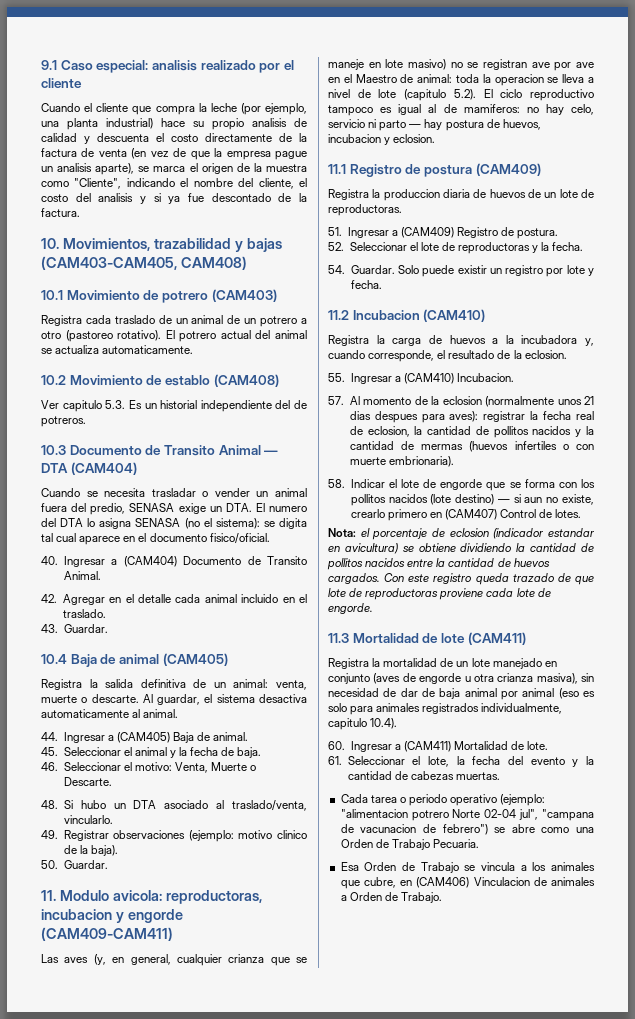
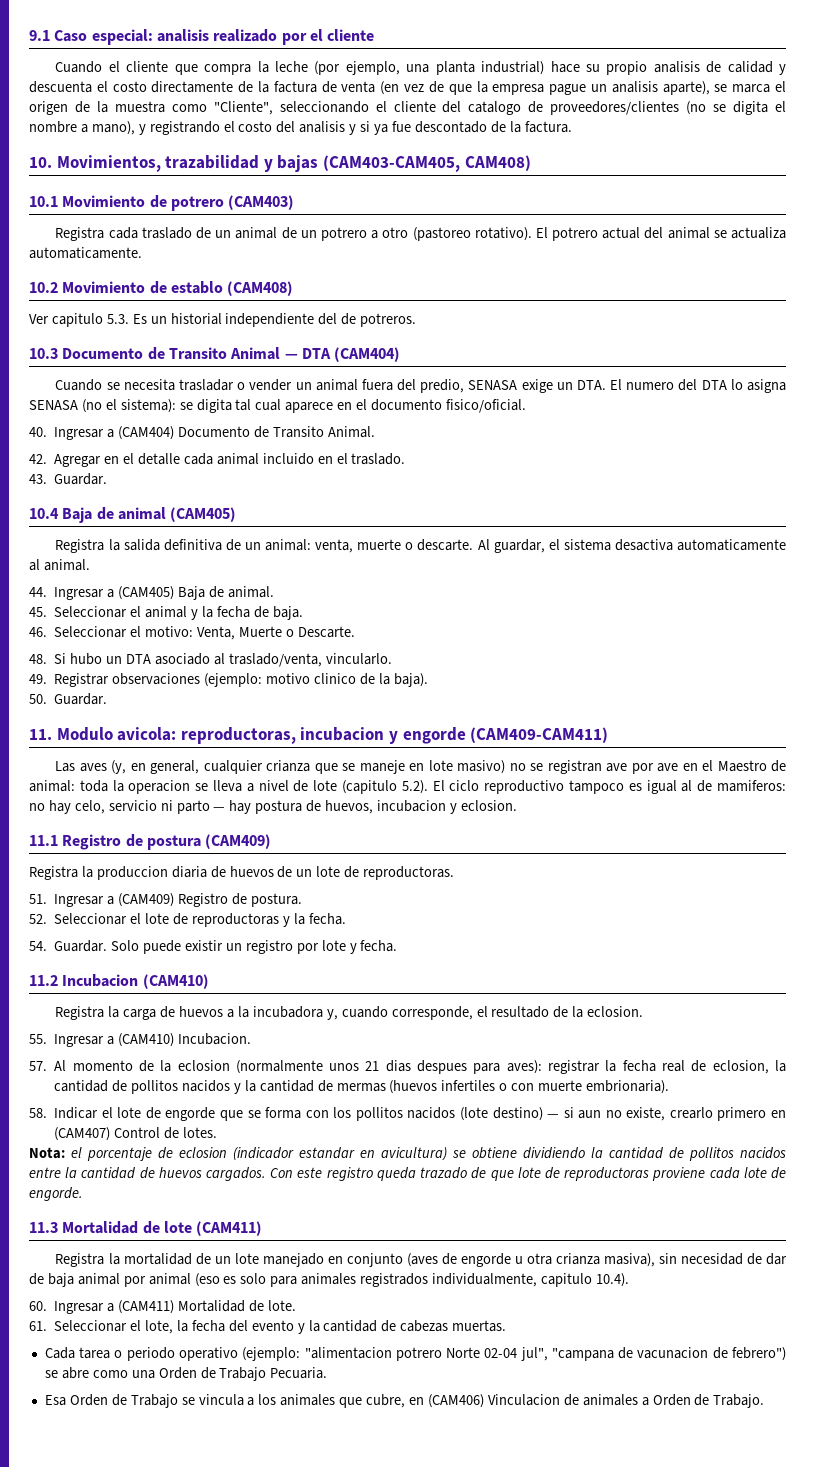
[126,178,294,189] indicando el nombre del cliente, -> [279,101,786,115] [29,121,220,135] seleccionando el cliente del catalogo de proveedores/clientes (no se digita el nombre a mano), y registrando

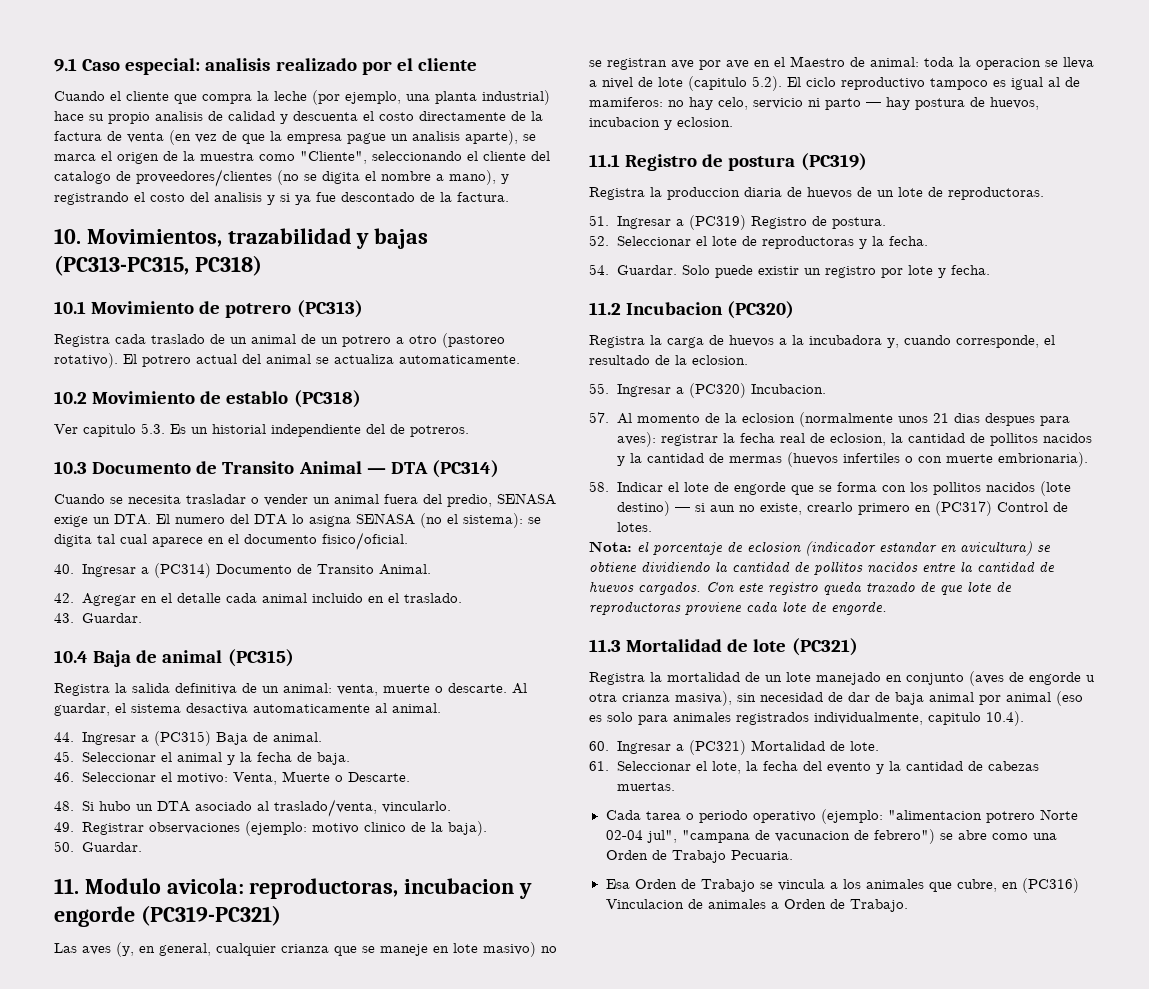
[322,155,531,172] (CAM403-CAM405, CAM408) -> [54,255,262,276] (PC313-PC315, PC318)
[228,195,295,210] (CAM403) -> [296,300,363,318] (PC313)
[227,281,294,296] (CAM408) -> [293,390,361,408] (PC318)
[334,347,401,362] (CAM404) -> [431,460,499,478] (PC314)
[118,426,175,440] (CAM404) -> [153,563,211,578] (PC314)
[170,507,237,522] (CAM405) -> [227,649,294,667] (PC315)
[118,586,175,600] (CAM405) -> [153,731,211,746] (PC315)
[470,727,609,743] (CAM409-CAM411) -> [140,905,281,926] (PC319-PC321)
[205,834,272,849] (CAM409) -> [800,153,867,171] (PC319)
[118,893,175,907] (CAM409) -> [688,215,746,230] (PC319)
[142,974,209,989] (CAM410) -> [727,301,795,319] (PC320)
[118,1033,175,1047] (CAM410) -> [688,383,746,398] (PC320)
[54,1127,111,1141] (CAM407) -> [934,501,992,516] (PC317)
[196,1221,263,1236] (CAM411) -> [791,638,858,656] (PC321)
[118,1300,175,1314] (CAM411) -> [688,740,746,755] (PC321)
[427,1394,484,1408] (CAM406) -> [1021,878,1079,893] (PC316)

